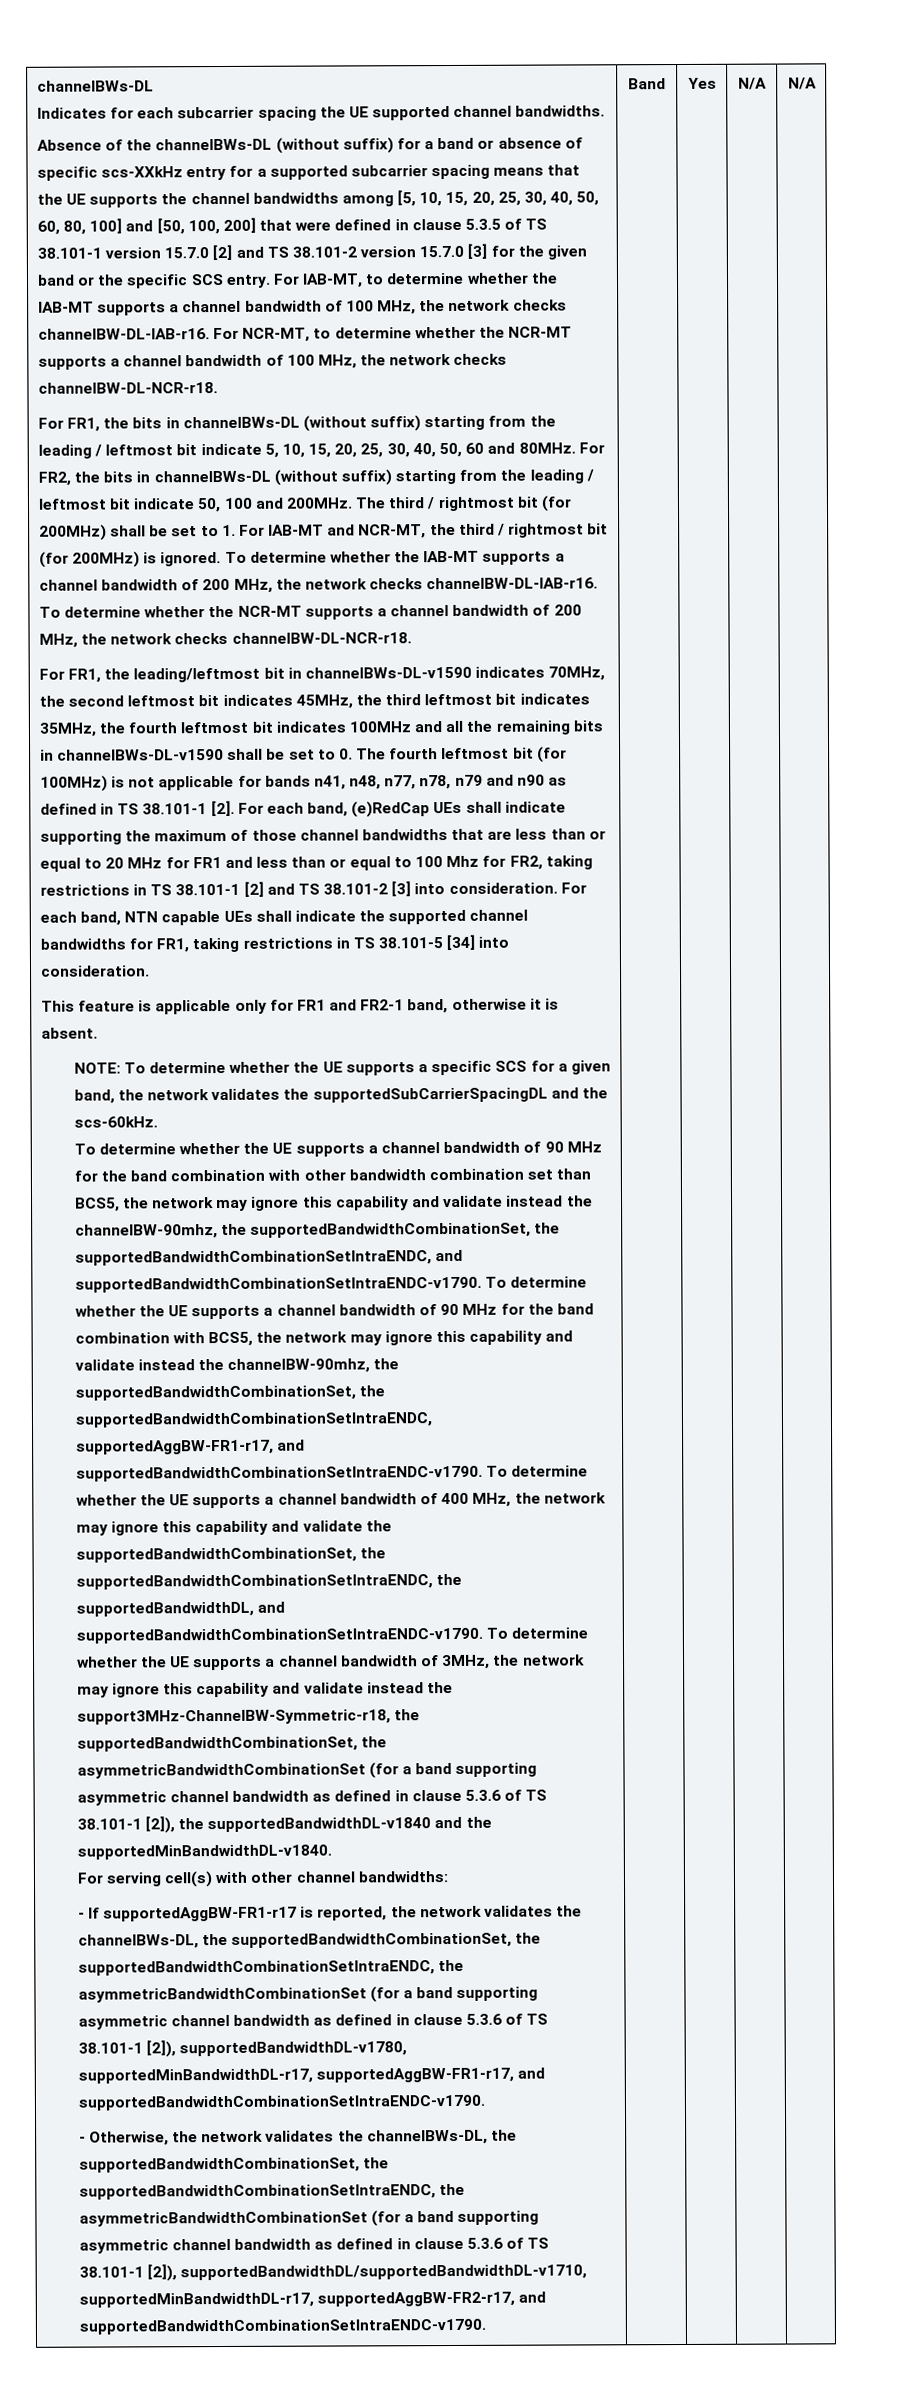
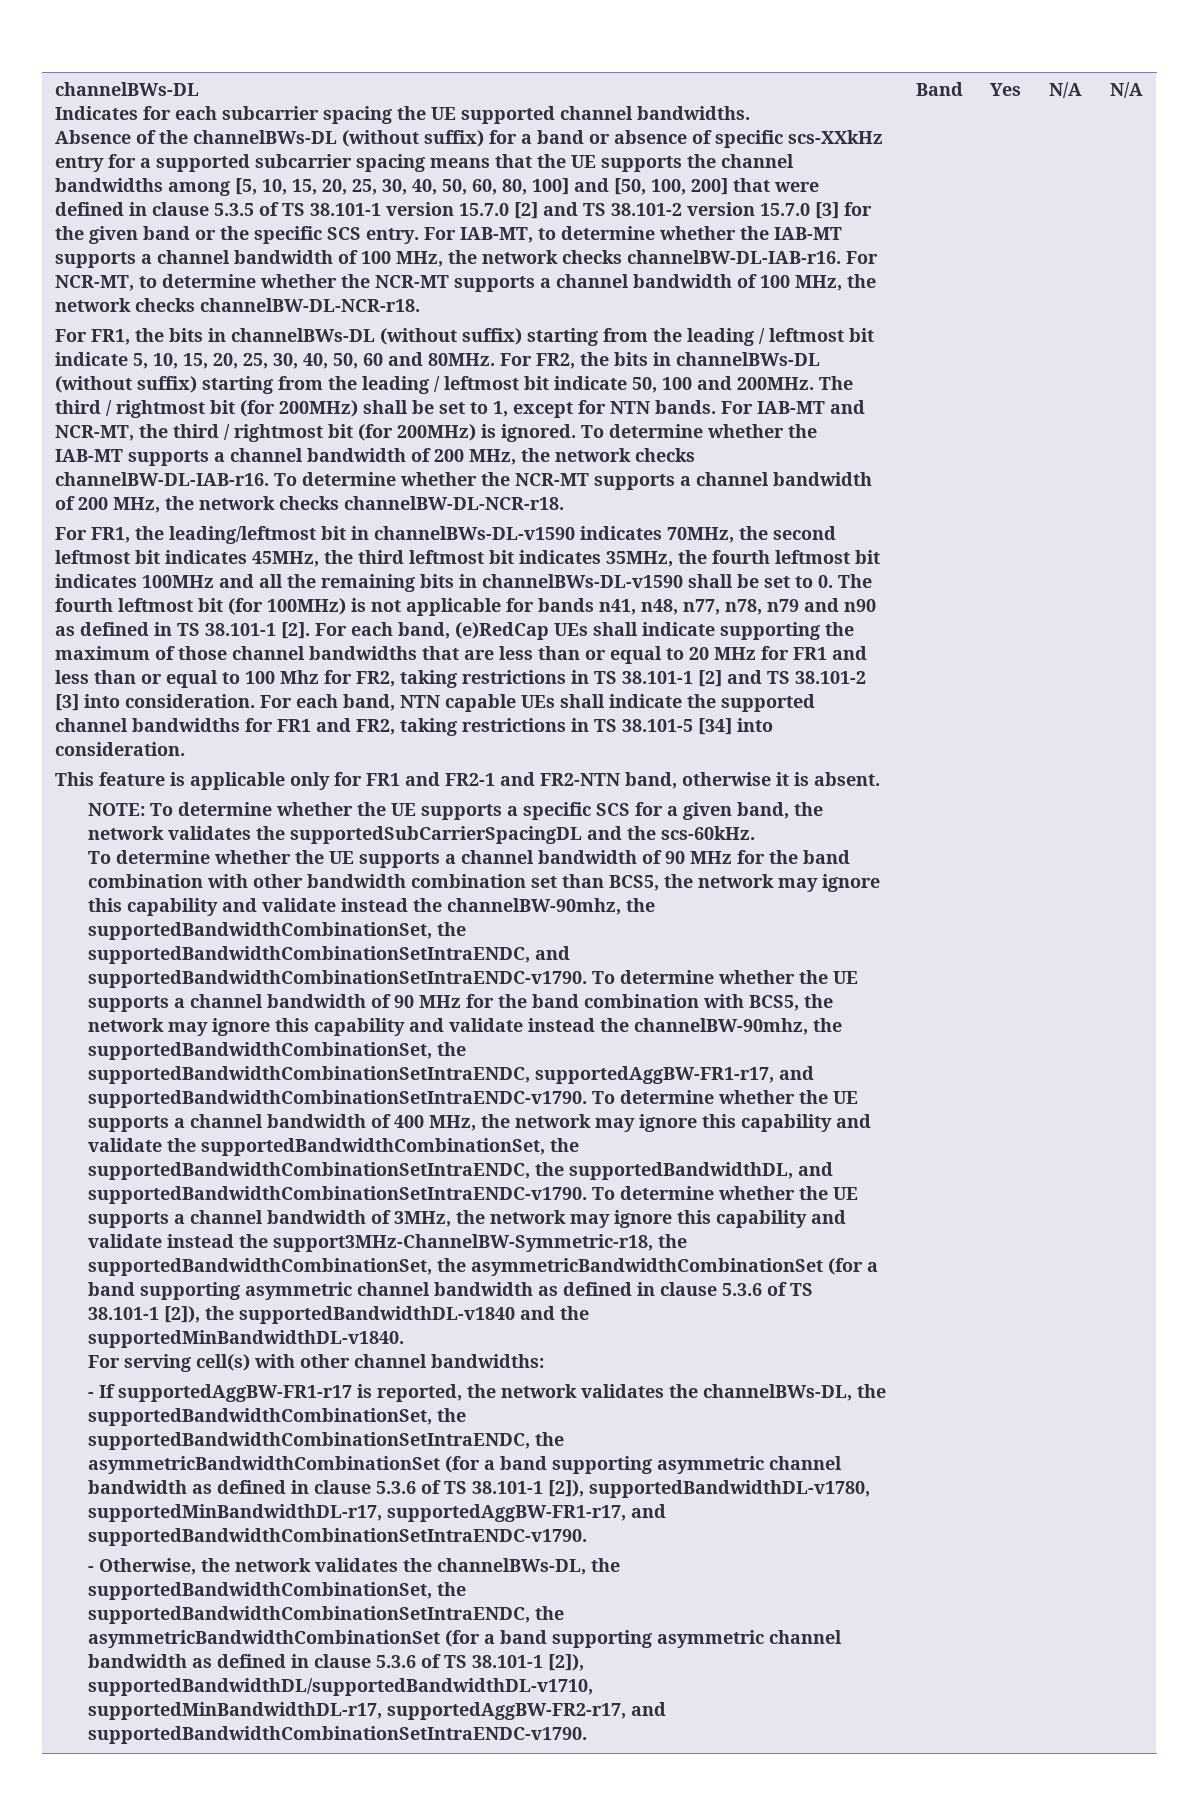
[221,524,236,536] 1. -> [493,400,717,418] 1, except for NTN bands.
[156,938,190,953] FR1, -> [277,718,396,735] FR1 and FR2,
(405, 1005) none -> [500,772,621,786] and FR2-NTN

